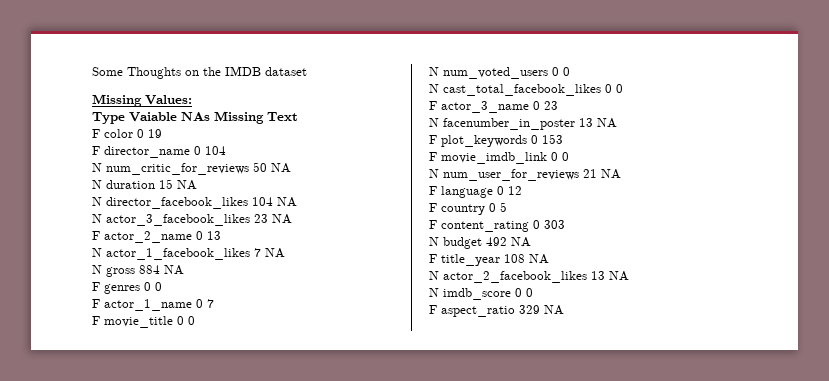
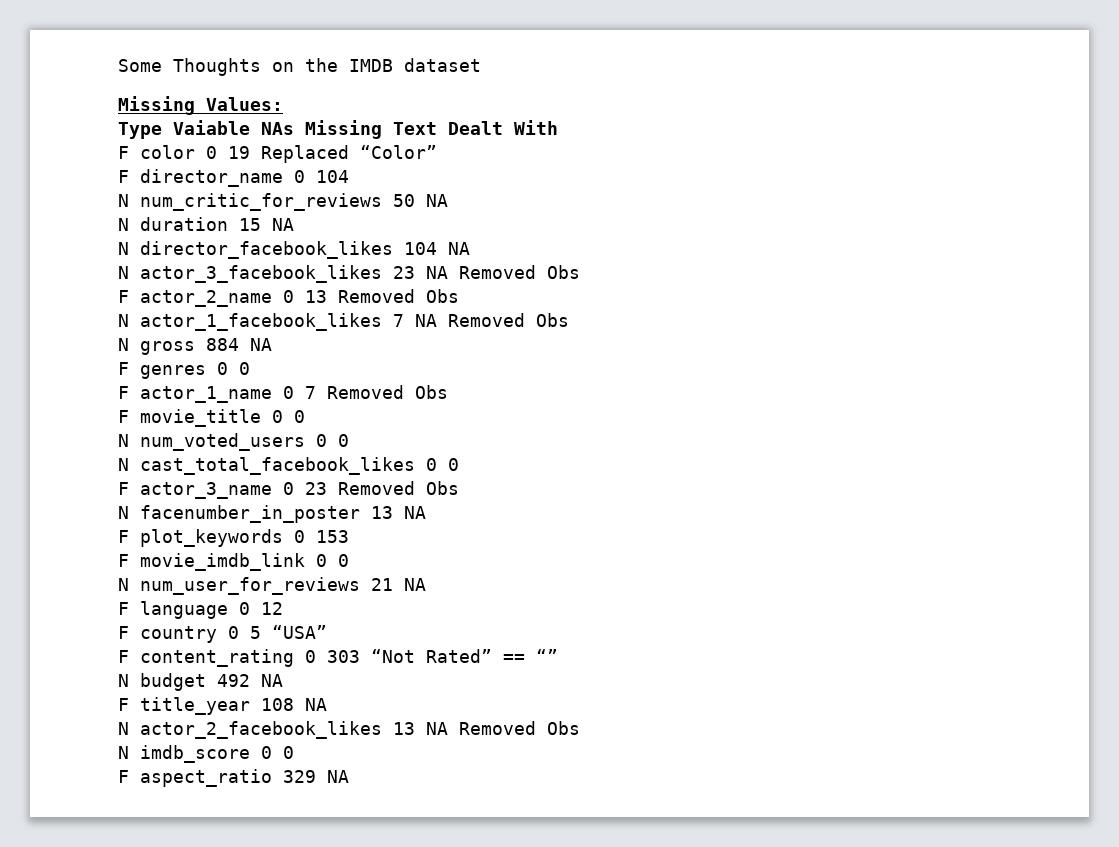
(298, 116) none -> [448,120,558,135] Dealt With
(162, 133) none -> [261,145,437,163] Replaced “Color”
(292, 219) none -> [459,265,580,279] Removed Obs
(221, 235) none -> [338,289,459,303] Removed Obs
(285, 253) none -> [448,313,569,327] Removed Obs
(214, 303) none -> [327,385,448,399] Removed Obs
(558, 105) none -> [338,481,459,495] Removed Obs
(507, 207) none -> [272,625,327,639] “USA”
(565, 224) none -> [371,649,558,663] “Not Rated” == “”
(629, 276) none -> [459,721,580,735] Removed Obs

